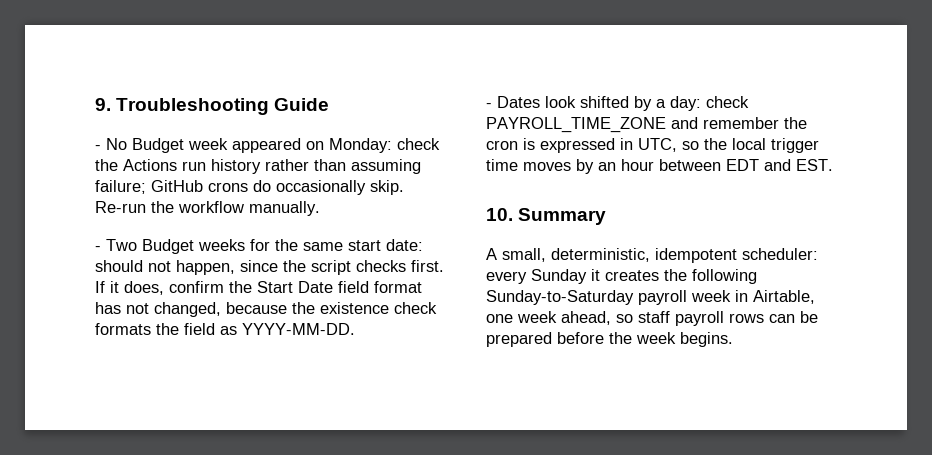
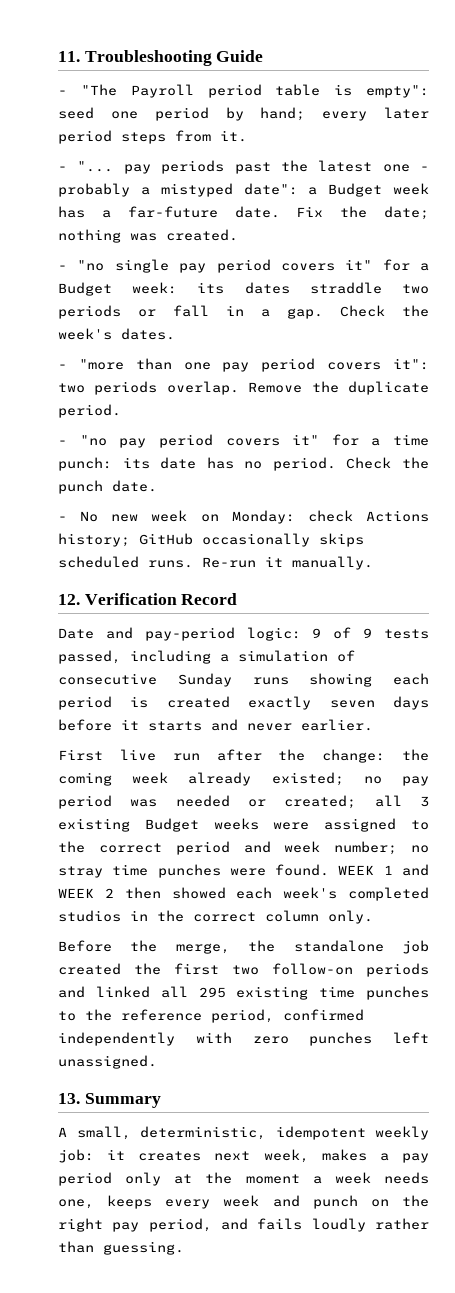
[95,98,111,111] 9. -> [58,51,80,62] 11.
[106,138,440,153] [95,159,421,174] [95,180,404,195] [95,201,320,216] [95,239,423,254] [95,260,444,275] [95,281,422,295] [95,302,437,317] [95,323,355,335] [486,96,749,111] [486,117,807,133] [486,138,819,153] [486,159,833,174] [486,208,513,221] No Budget week appeared on Monday: check the Actions run history rather than assuming failure; GitHub crons do occasionally skip. Re-run the workflow manually. // - Two Budget weeks for the same start date: should not happen, since the script checks first. If it does, confirm the Start Date field format has not changed, because the existence check formats the field as YYYY-MM-DD. // - Dates look shifted by a day: check PAYROLL_TIME_ZONE and remember the cron is expressed in UTC, so the local trigger time moves by an hour between EDT and EST. // 10. -> [80,84,429,98] [58,107,429,121] [58,130,247,144] [58,160,429,174] [58,183,429,197] [58,206,429,220] [58,229,238,243] [58,259,429,273] [58,282,429,296] [58,305,429,319] [58,328,175,340] [58,358,429,372] [58,381,429,395] [58,404,121,418] [58,434,429,448] [58,457,429,471] [58,480,157,494] [58,510,429,524] [58,533,364,547] [58,556,373,570] [58,593,238,605] [58,627,429,641] [58,650,355,664] [58,673,429,687] [58,696,429,710] [58,719,373,731] [58,749,429,763] [58,772,429,786] [58,795,429,809] [58,818,430,832] [58,841,429,855] [58,864,429,878] [58,887,429,901] [58,910,373,924] [58,940,429,954] [58,963,429,977] [58,986,429,1000] [58,1009,364,1023] [58,1032,429,1046] [58,1055,157,1069] [58,1093,80,1104] "The Payroll period table is empty": seed one period by hand; every later period steps from it. // - "... pay periods past the latest one - probably a mistyped date": a Budget week has a far-future date. Fix the date; nothing was created. // - "no single pay period covers it" for a Budget week: its dates straddle two periods or fall in a gap. Check the week's dates. // - "more than one pay period covers it": two periods overlap. Remove the duplicate period. // - "no pay period covers it" for a time punch: its date has no period. Check the punch date. // - No new week on Monday: check Actions history; GitHub occasionally skips scheduled runs. Re-run it manually. // 12. Verification Record // Date and pay-period logic: 9 of 9 tests passed, including a simulation of consecutive Sunday runs showing each period is created exactly seven days before it starts and never earlier. // First live run after the change: the coming week already existed; no pay period was needed or created; all 3 existing Budget weeks were assigned to the correct period and week number; no stray time punches were found. WEEK 1 and WEEK 2 then showed each week's completed studios in the correct column only. // Before the merge, the standalone job created the first two follow-on periods and linked all 295 existing time punches to the reference period, confirmed independently with zero punches left unassigned. // 13.
[742,248,818,260] [486,269,757,284] [486,290,815,305] [486,311,818,326] [486,332,733,347] scheduler: every Sunday it creates the following Sunday-to-Saturday payroll week in Airtable, one week ahead, so staff payroll rows can be prepared before the week begins. -> [375,1126,429,1140] [58,1149,430,1163] [58,1172,429,1186] [58,1195,429,1209] [58,1218,430,1232] [58,1241,184,1255] weekly job: it creates next week, makes a pay period only at the moment a week needs one, keeps every week and punch on the right pay period, and fails loudly rather than guessing.

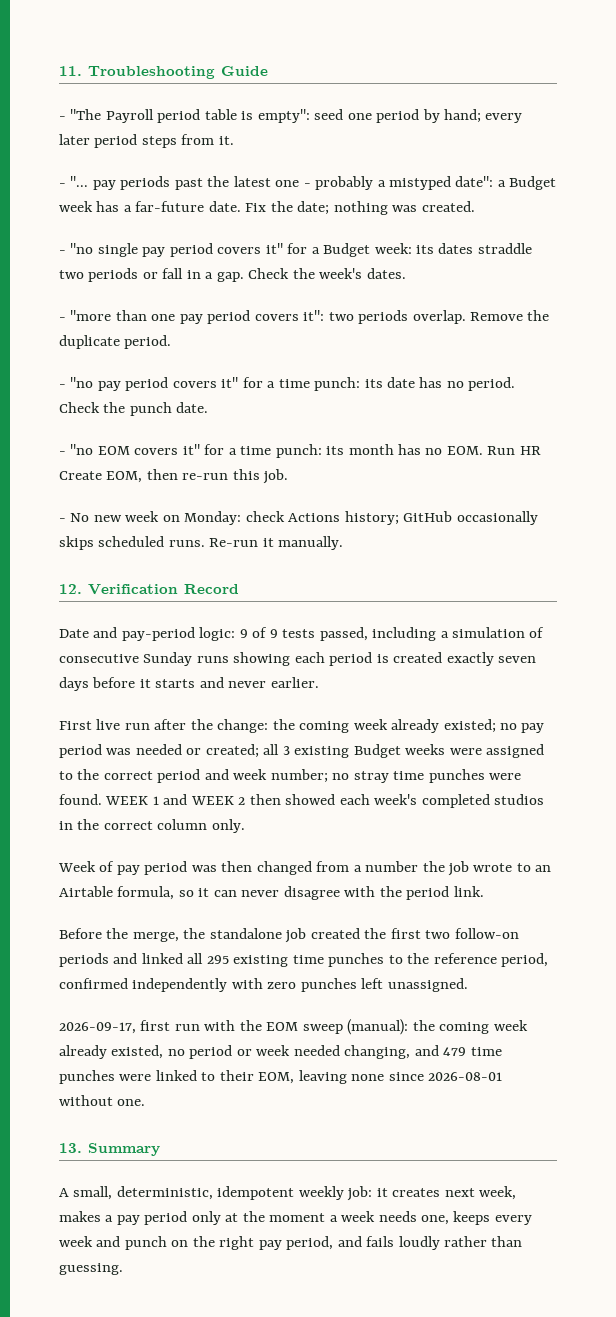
(157, 486) none -> [59,444,541,458] [59,469,289,484] // - "no EOM covers it" for a time punch: its month has no EOM. Run HR Create EOM, then re-run this job.
(373, 917) none -> [58,861,552,876] [59,886,484,900] // Week of pay period was then changed from a number the job wrote to an Airtable formula, so it can never disagree with the period link.
(157, 1062) none -> [59,1019,528,1035] [59,1045,502,1059] [59,1070,503,1084] [59,1095,146,1106] // 2026-09-17, first run with the EOM sweep (manual): the coming week already existed, no period or week needed changing, and 479 time punches were linked to their EOM, leaving none since 2026-08-01 without one.

